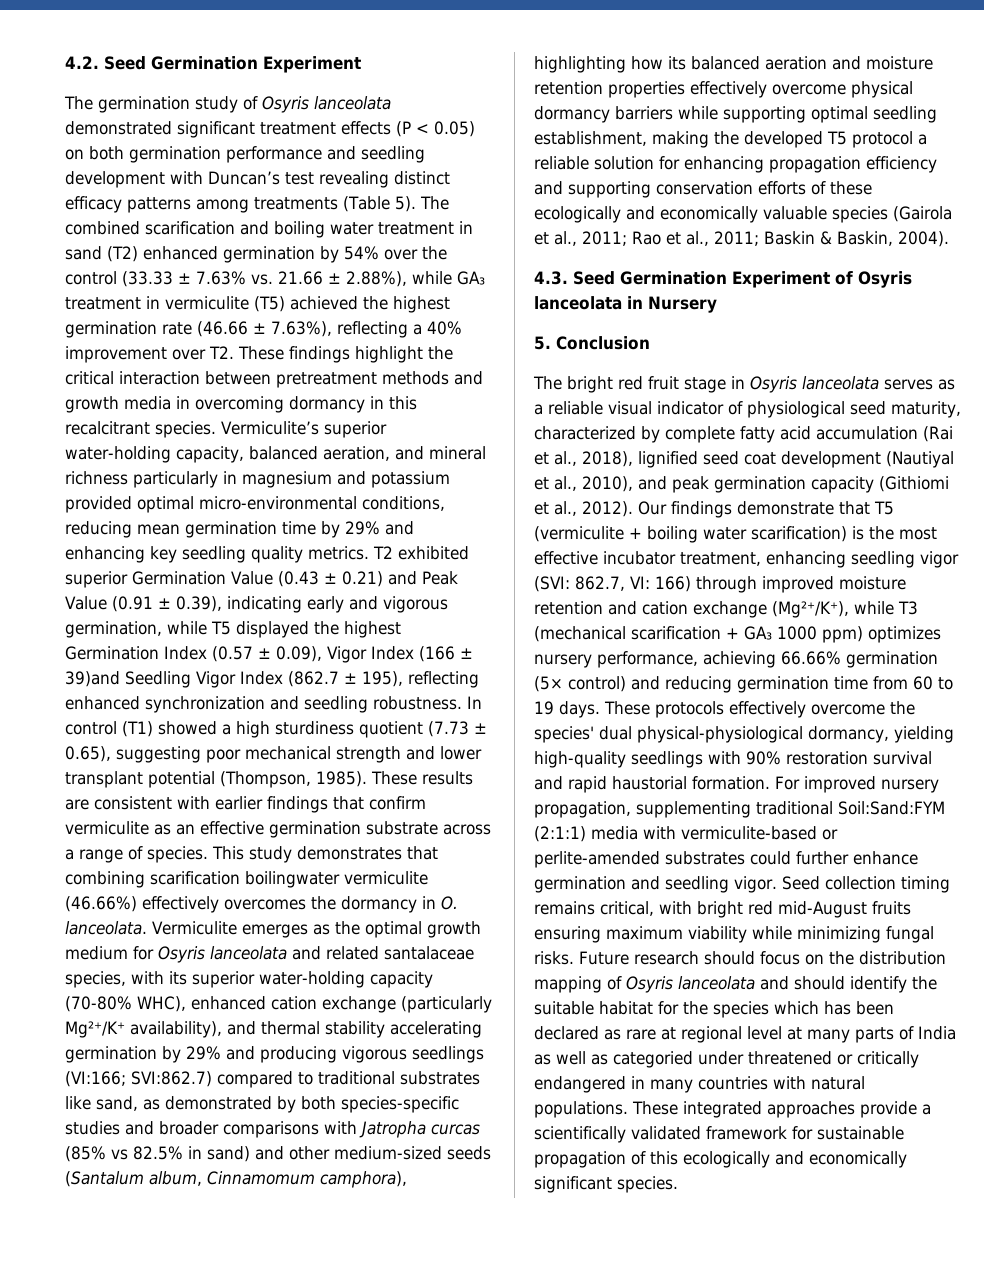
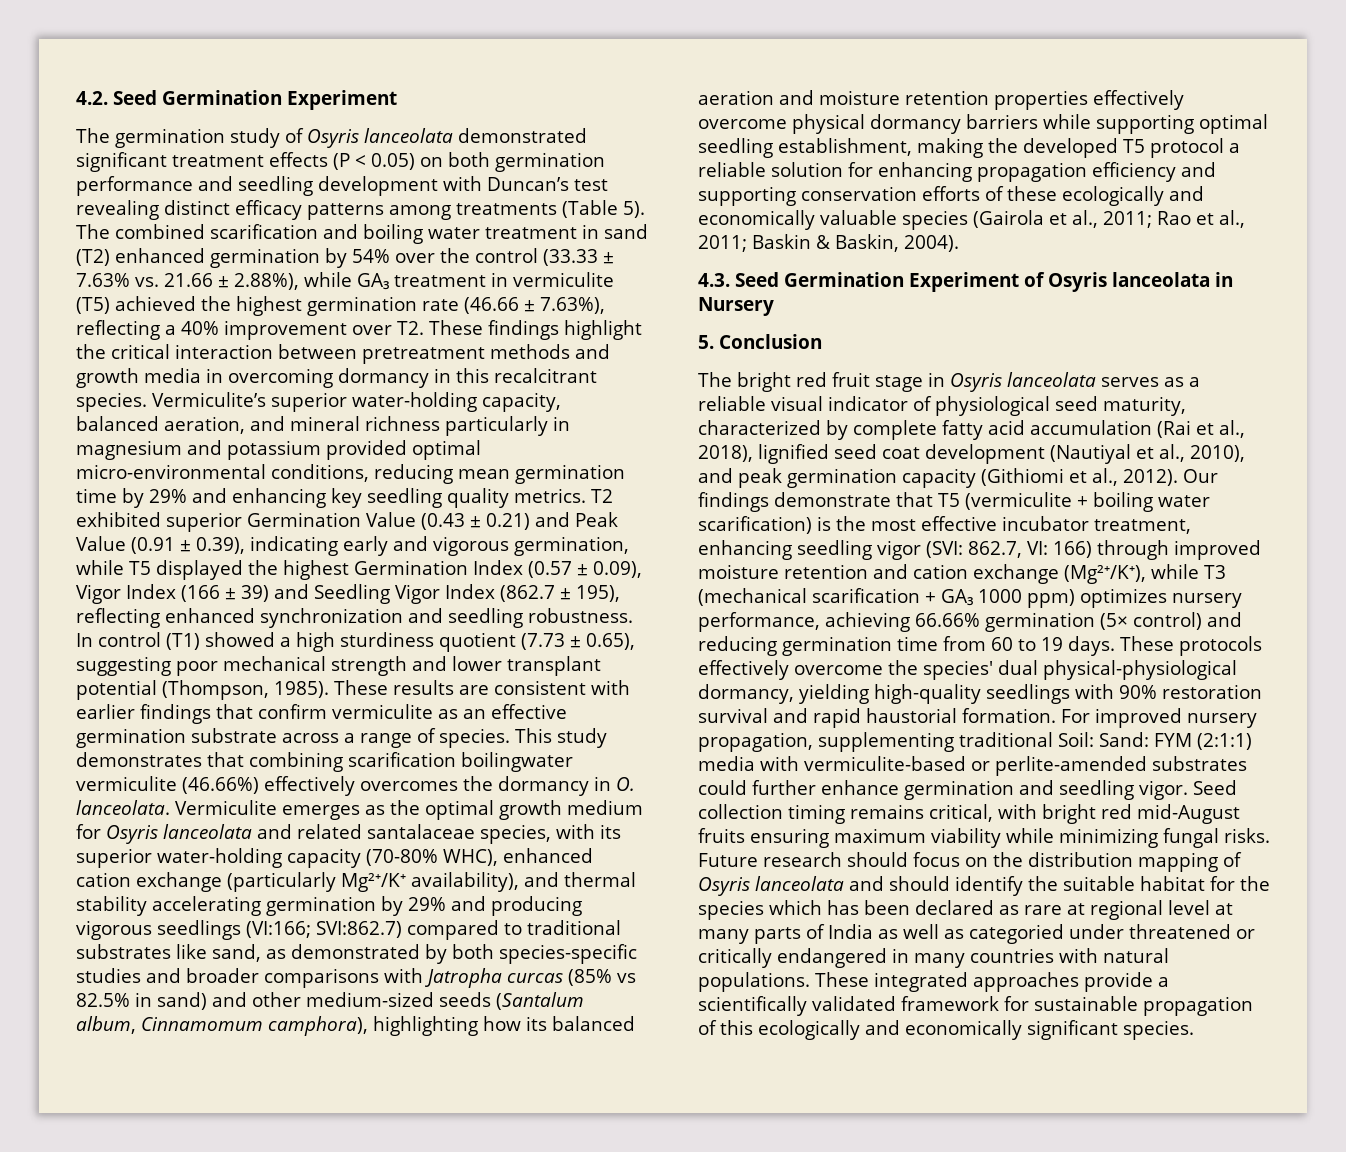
[65,671,120,687] 39)and -> [241,584,309,602] 39) and
[838,801,945,815] Soil:Sand:FYM -> [1058,732,1192,747] Soil: Sand: FYM

